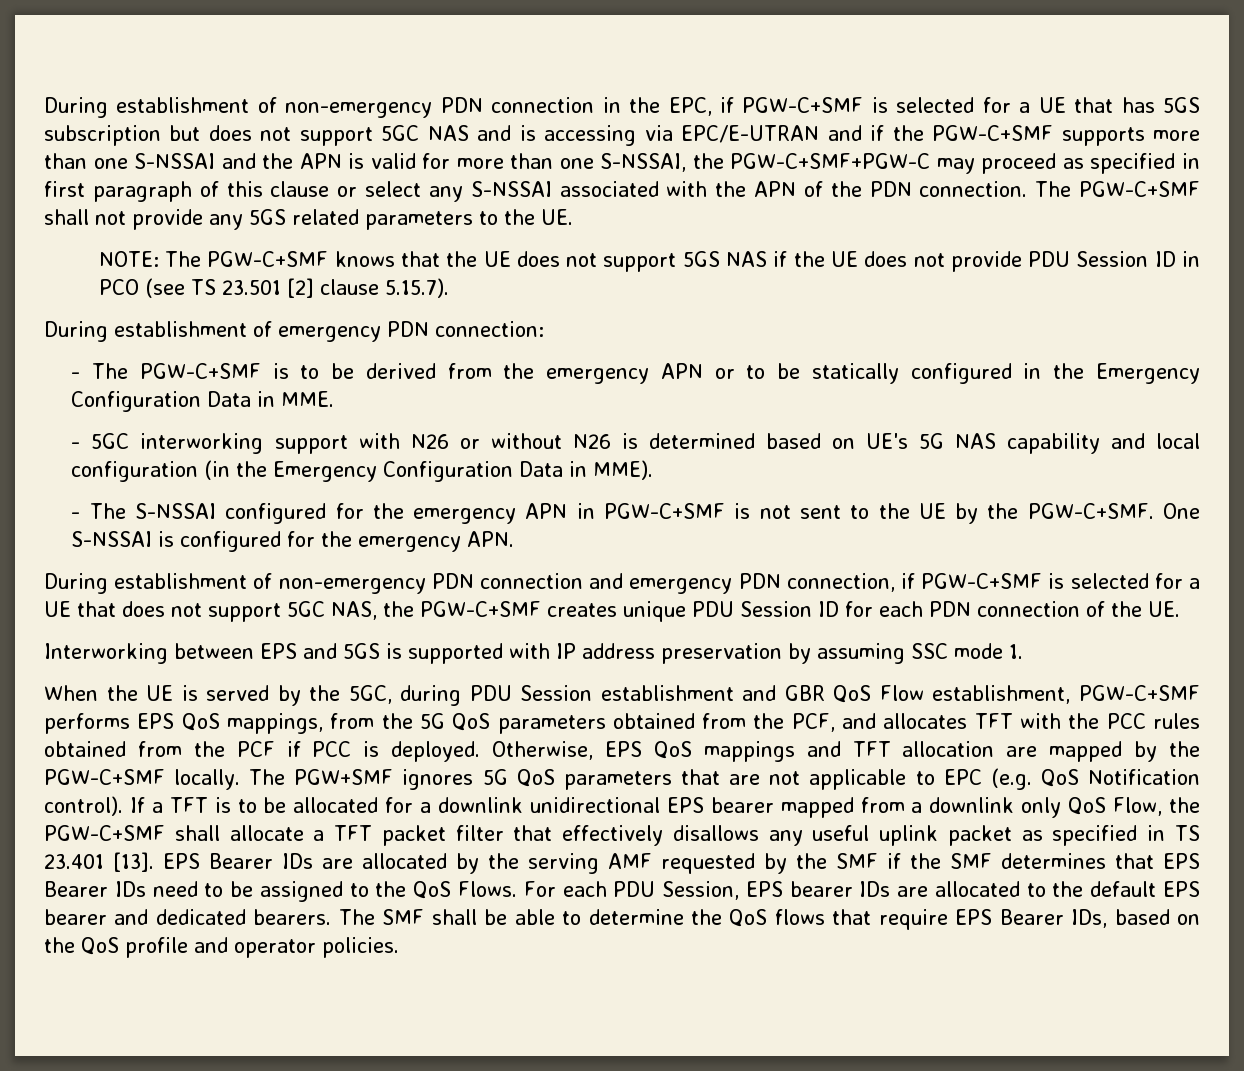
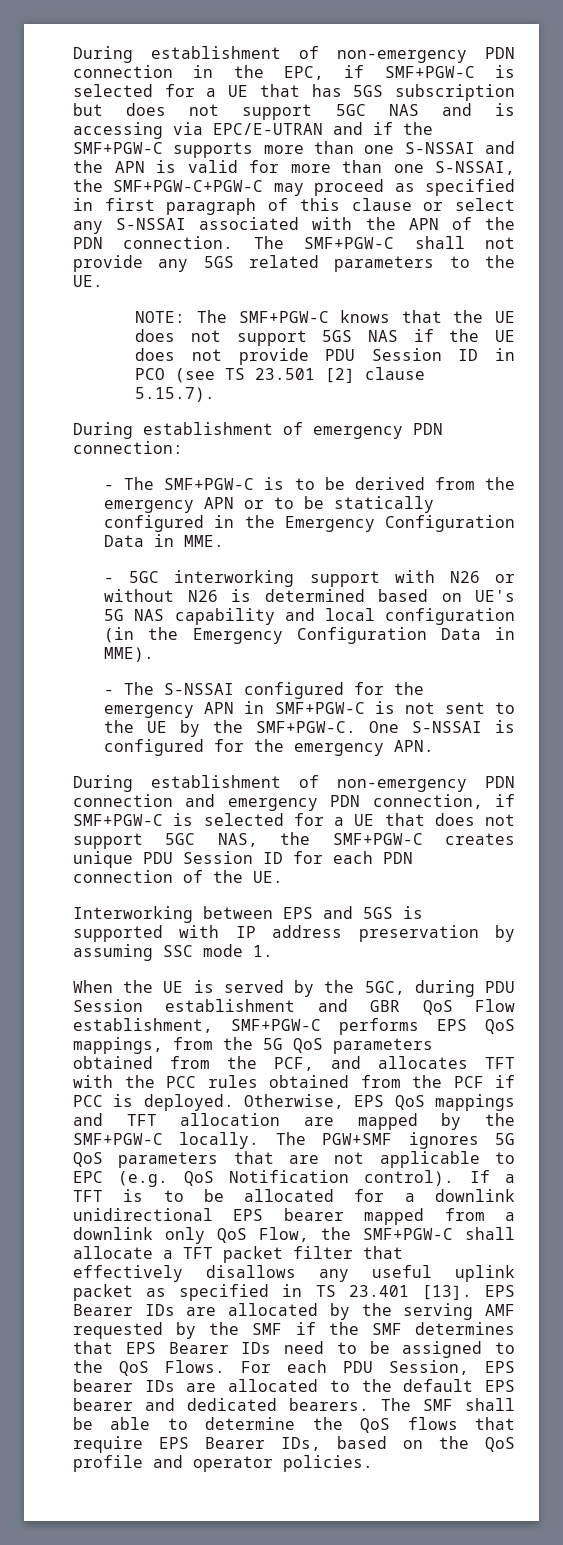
[742,97,864,113] PGW-C+SMF -> [384,66,475,78] SMF+PGW-C
[932,125,1054,141] PGW-C+SMF -> [73,142,163,154] SMF+PGW-C
[730,153,931,169] PGW-C+SMF+PGW-C -> [113,180,264,192] SMF+PGW-C+PGW-C
[1079,181,1201,197] PGW-C+SMF -> [304,237,395,249] SMF+PGW-C
[207,251,329,267] PGW-C+SMF -> [238,311,329,323] SMF+PGW-C
[139,363,261,379] PGW-C+SMF -> [164,478,255,490] SMF+PGW-C
[604,503,726,519] PGW-C+SMF -> [274,702,365,714] SMF+PGW-C
[1027,503,1154,519] PGW-C+SMF. -> [256,721,357,733] SMF+PGW-C.
[921,573,1043,589] PGW-C+SMF -> [73,814,163,826] SMF+PGW-C
[420,601,541,617] PGW-C+SMF -> [332,833,423,845] SMF+PGW-C
[1078,685,1200,701] PGW-C+SMF -> [231,1019,321,1031] SMF+PGW-C
[44,769,165,785] PGW-C+SMF -> [73,1133,163,1145] SMF+PGW-C
[44,825,165,841] PGW-C+SMF -> [363,1228,453,1240] SMF+PGW-C

